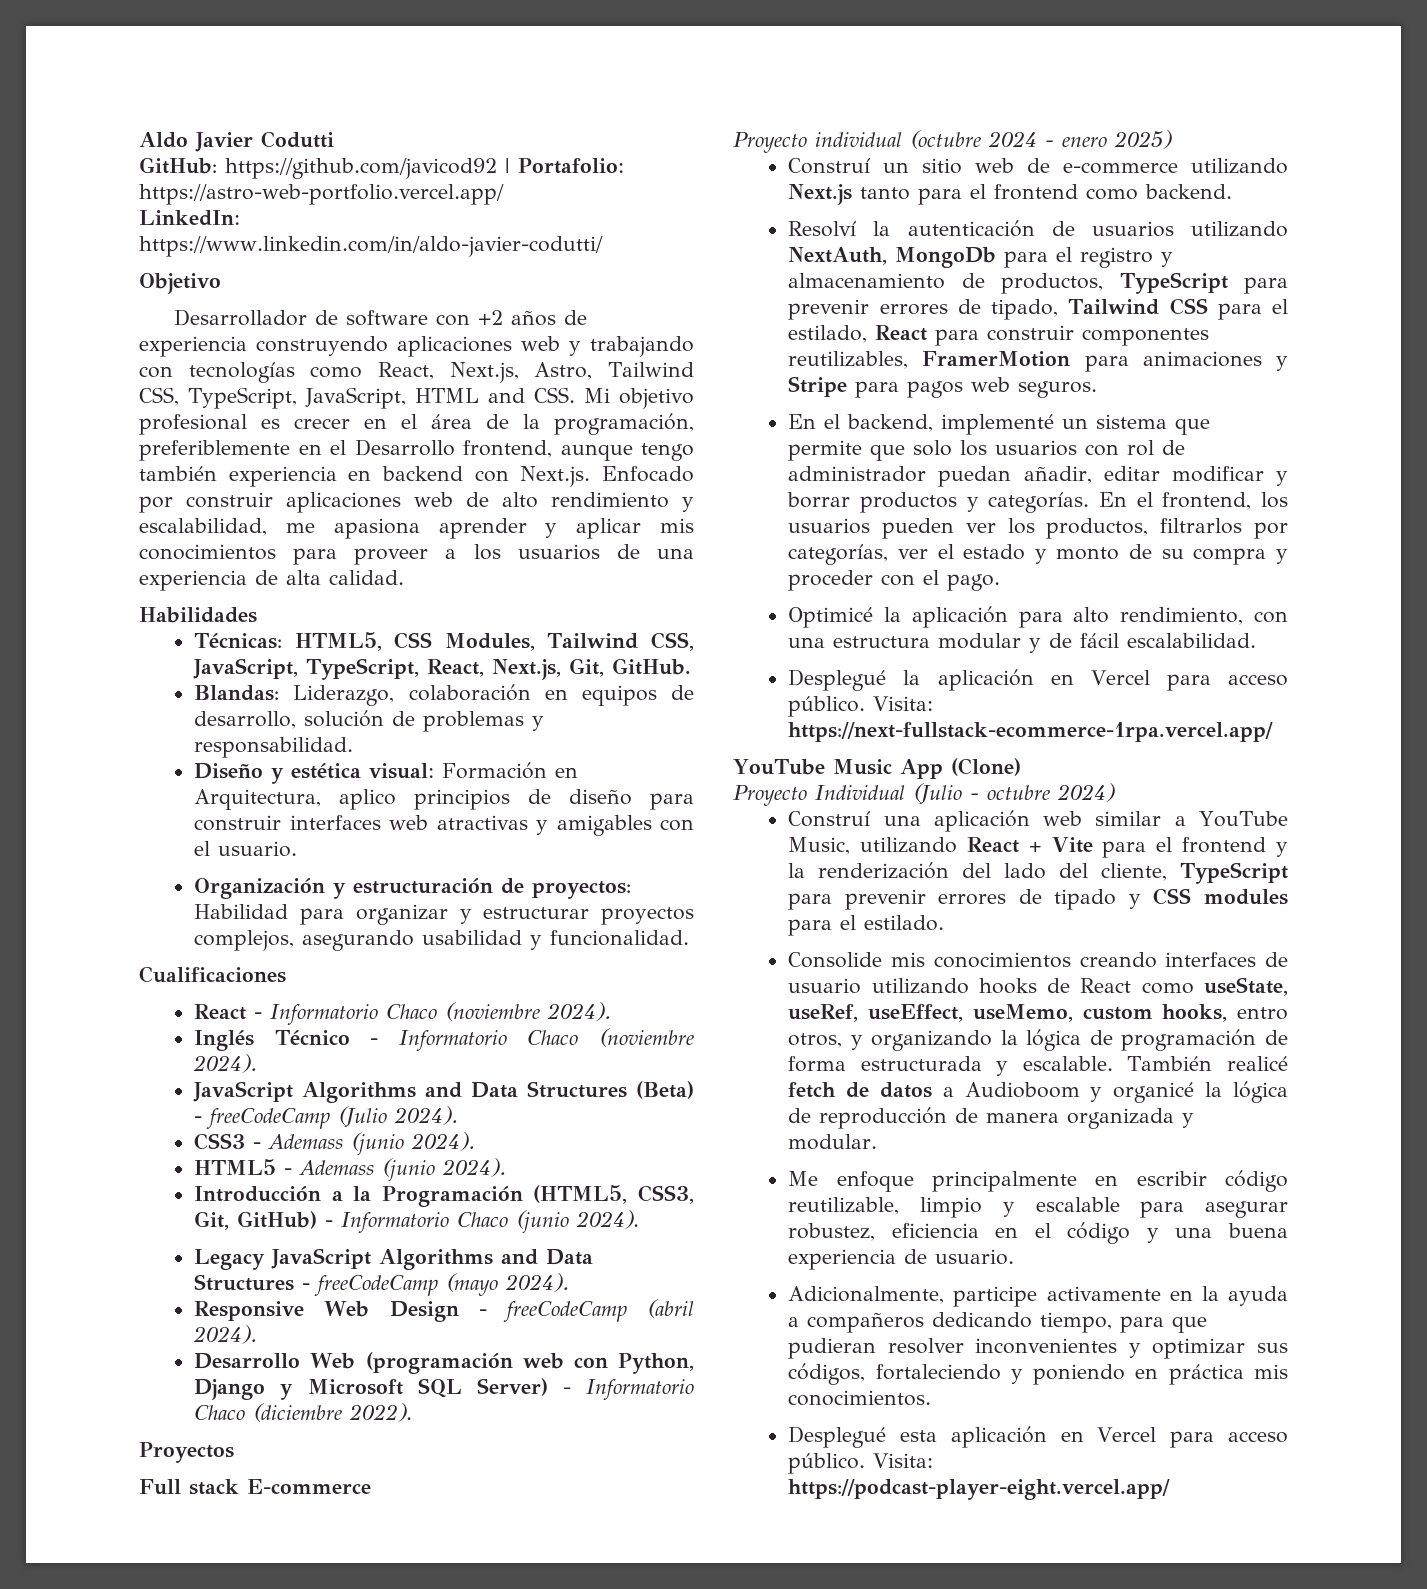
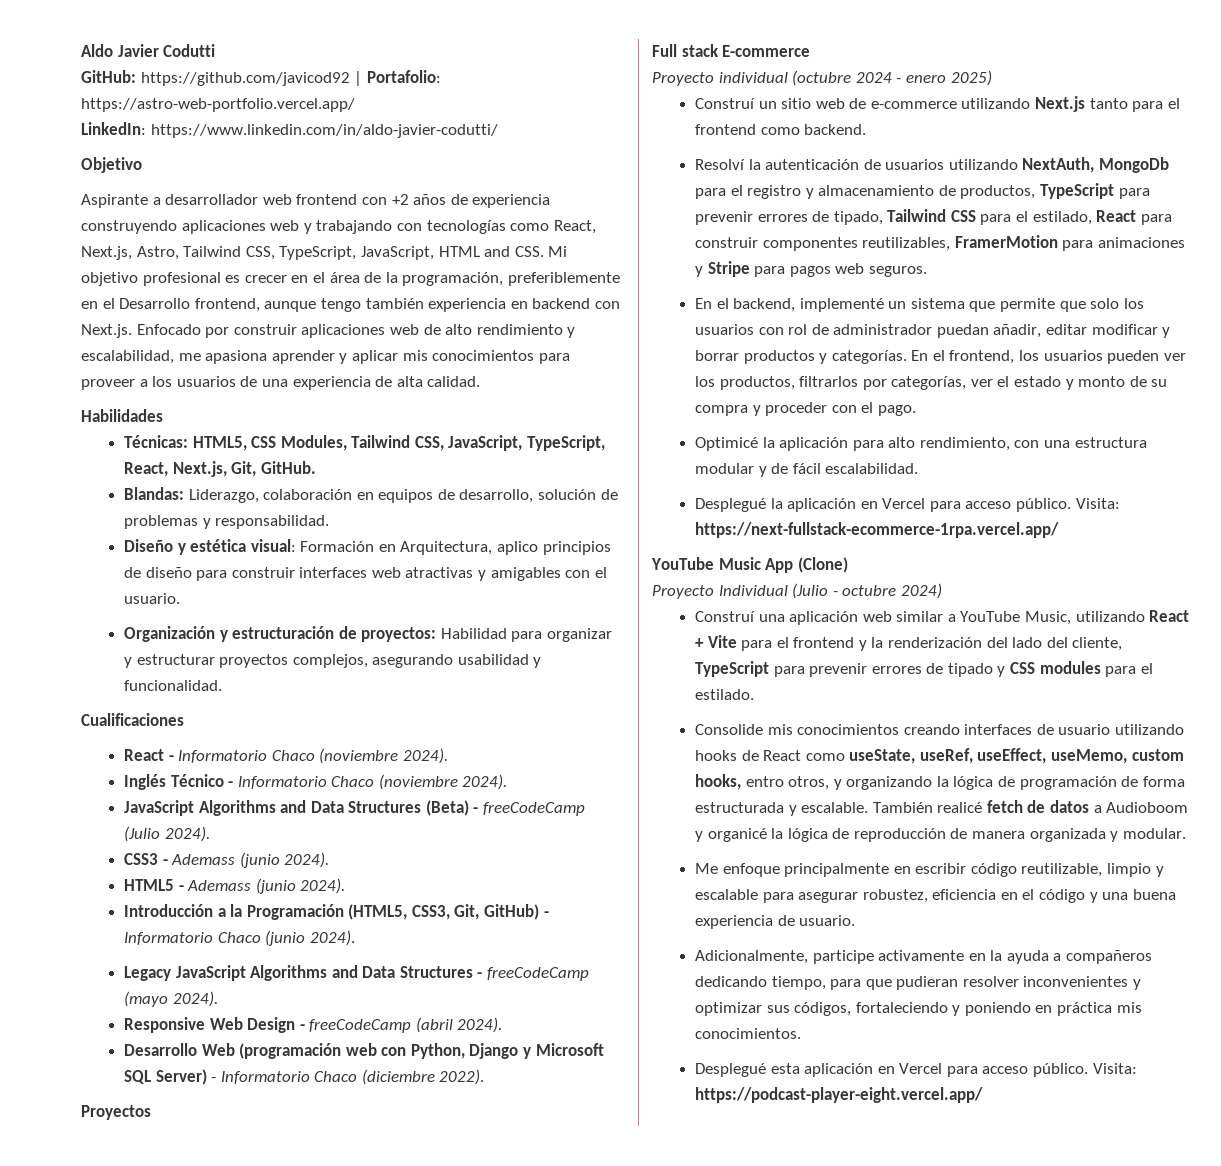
[173,309,428,326] Desarrollador de software -> [81,194,358,208] Aspirante a desarrollador web frontend

